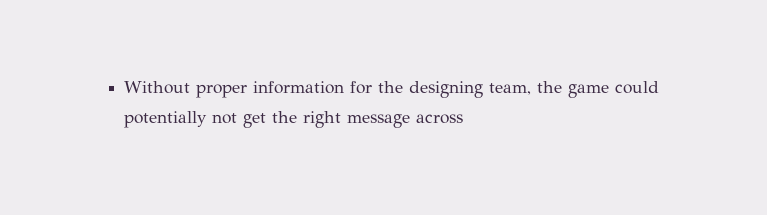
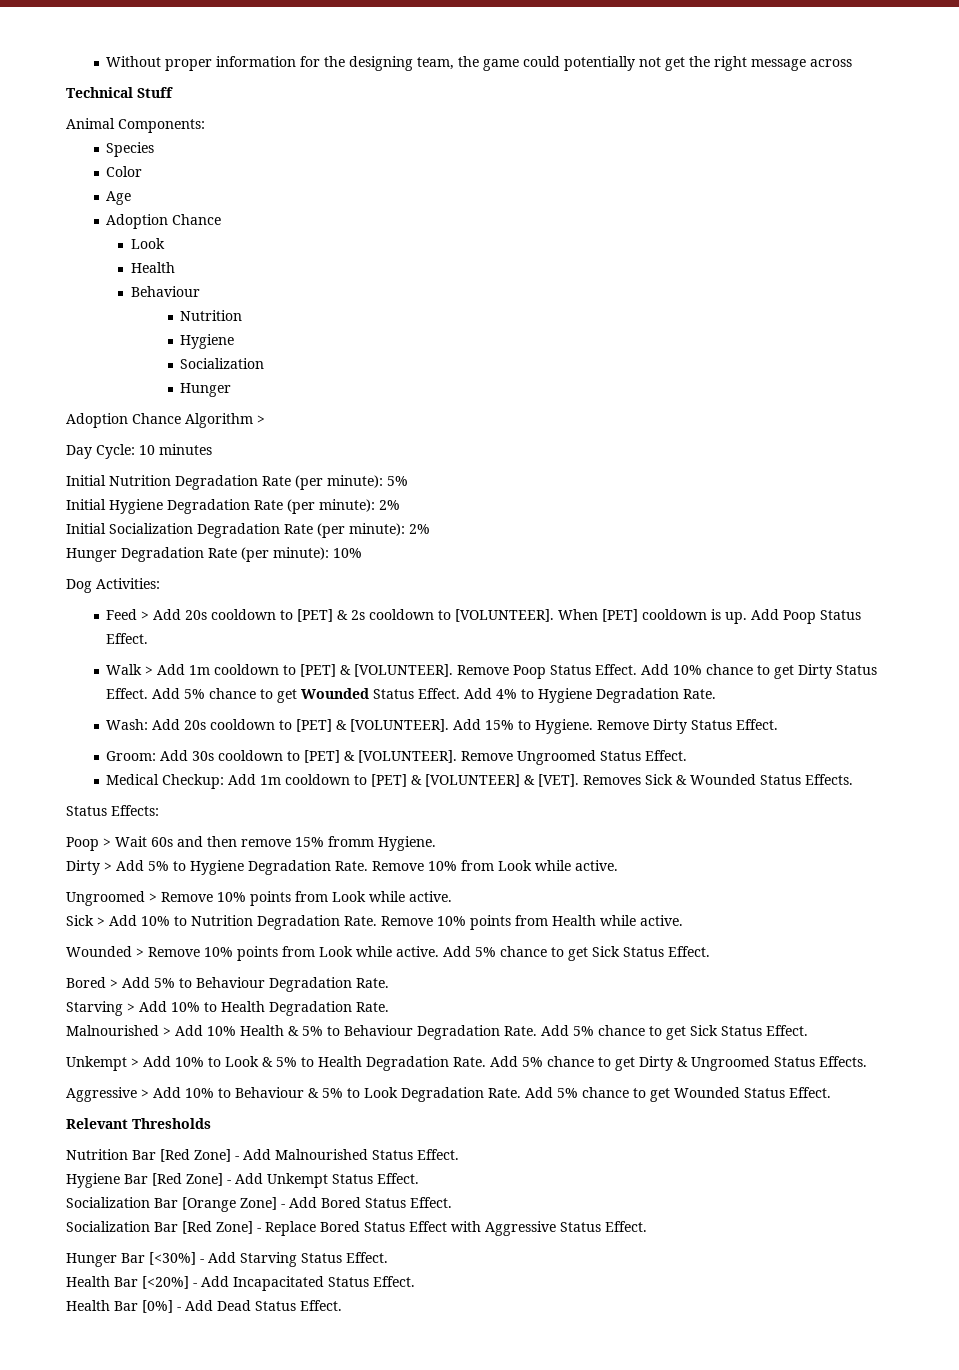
(464, 119) none -> [66,87,173,98] [66,118,205,133] [106,142,155,157] [106,166,143,177] [106,191,132,205] [106,214,222,229] [130,238,165,249] [130,262,175,273] [130,286,200,297] [180,310,243,321] [180,334,235,349] [180,358,265,369] [180,383,232,397] [66,413,265,428] [66,444,212,459] [66,475,408,490] [66,499,400,514] [66,523,430,538] [66,547,362,562] [66,578,160,593] [106,609,862,624] [106,633,149,644] [106,664,878,679] [106,688,717,703] [106,719,779,734] [106,750,688,765] [106,774,854,789] [66,805,159,816] [66,836,436,851] [66,860,618,875] [66,891,452,906] [66,915,683,930] [66,946,710,961] [66,977,389,992] [66,1001,389,1016] [66,1025,808,1040] [66,1056,867,1071] [66,1087,831,1102] [66,1118,211,1129] [66,1149,459,1162] [66,1173,419,1188] [66,1197,452,1212] [66,1221,647,1236] [66,1252,388,1267] [66,1276,415,1291] [66,1300,342,1313] // Technical Stuff // Animal Components: // Species // Color // Age // Adoption Chance // Look // Health // Behaviour // Nutrition // Hygiene // Socialization // Hunger // Adoption Chance Algorithm > // Day Cycle: 10 minutes // Initial Nutrition Degradation Rate (per minute): 5% // Initial Hygiene Degradation Rate (per minute): 2% // Initial Socialization Degradation Rate (per minute): 2% // Hunger Degradation Rate (per minute): 10% // Dog Activities: // Feed > Add 20s cooldown to [PET] & 2s cooldown to [VOLUNTEER]. When [PET] cooldown is up. Add Poop Status Effect. // Walk > Add 1m cooldown to [PET] & [VOLUNTEER]. Remove Poop Status Effect. Add 10% chance to get Dirty Status Effect. Add 5% chance to get Wounded Status Effect. Add 4% to Hygiene Degradation Rate. // Wash: Add 20s cooldown to [PET] & [VOLUNTEER]. Add 15% to Hygiene. Remove Dirty Status Effect. // Groom: Add 30s cooldown to [PET] & [VOLUNTEER]. Remove Ungroomed Status Effect. // Medical Checkup: Add 1m cooldown to [PET] & [VOLUNTEER] & [VET]. Removes Sick & Wounded Status Effects. // Status Effects: // Poop > Wait 60s and then remove 15% fromm Hygiene. // Dirty > Add 5% to Hygiene Degradation Rate. Remove 10% from Look while active. // Ungroomed > Remove 10% points from Look while active. // Sick > Add 10% to Nutrition Degradation Rate. Remove 10% points from Health while active. // Wounded > Remove 10% points from Look while active. Add 5% chance to get Sick Status Effect. // Bored > Add 5% to Behaviour Degradation Rate. // Starving > Add 10% to Health Degradation Rate. // Malnourished > Add 10% Health & 5% to Behaviour Degradation Rate. Add 5% chance to get Sick Status Effect. // Unkempt > Add 10% to Look & 5% to Health Degradation Rate. Add 5% chance to get Dirty & Ungroomed Status Effects. // Aggressive > Add 10% to Behaviour & 5% to Look Degradation Rate. Add 5% chance to get Wounded Status Effect. // Relevant Thresholds // Nutrition Bar [Red Zone] - Add Malnourished Status Effect. // Hygiene Bar [Red Zone] - Add Unkempt Status Effect. // Socialization Bar [Orange Zone] - Add Bored Status Effect. // Socialization Bar [Red Zone] - Replace Bored Status Effect with Aggressive Status Effect. // Hunger Bar [<30%] - Add Starving Status Effect. // Health Bar [<20%] - Add Incapacitated Status Effect. // Health Bar [0%] - Add Dead Status Effect.

